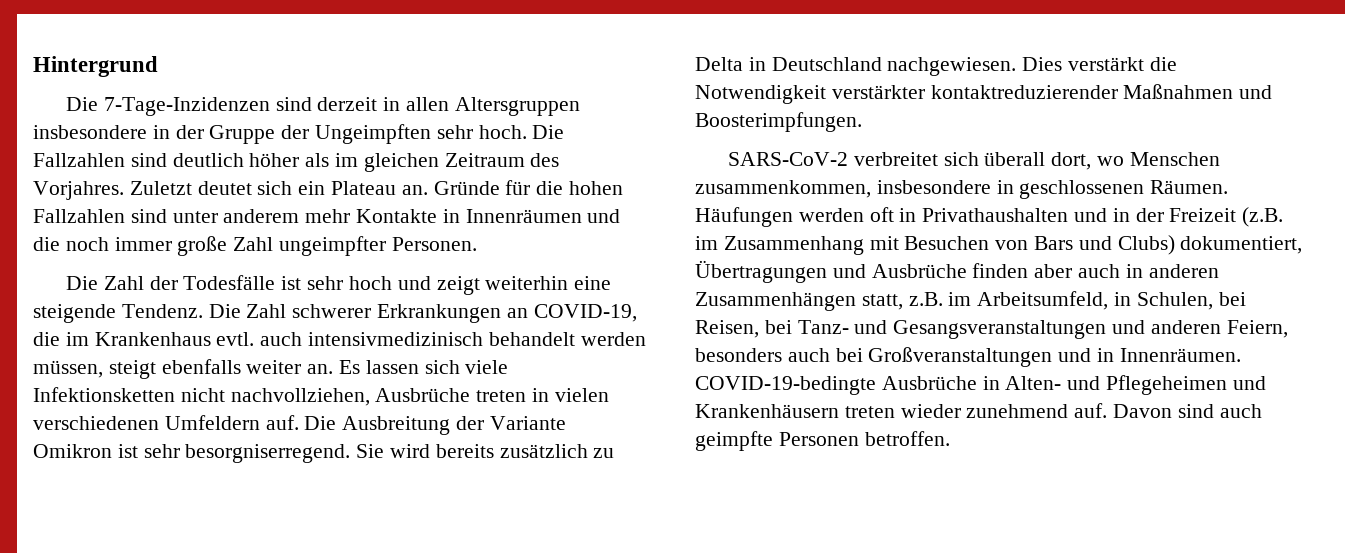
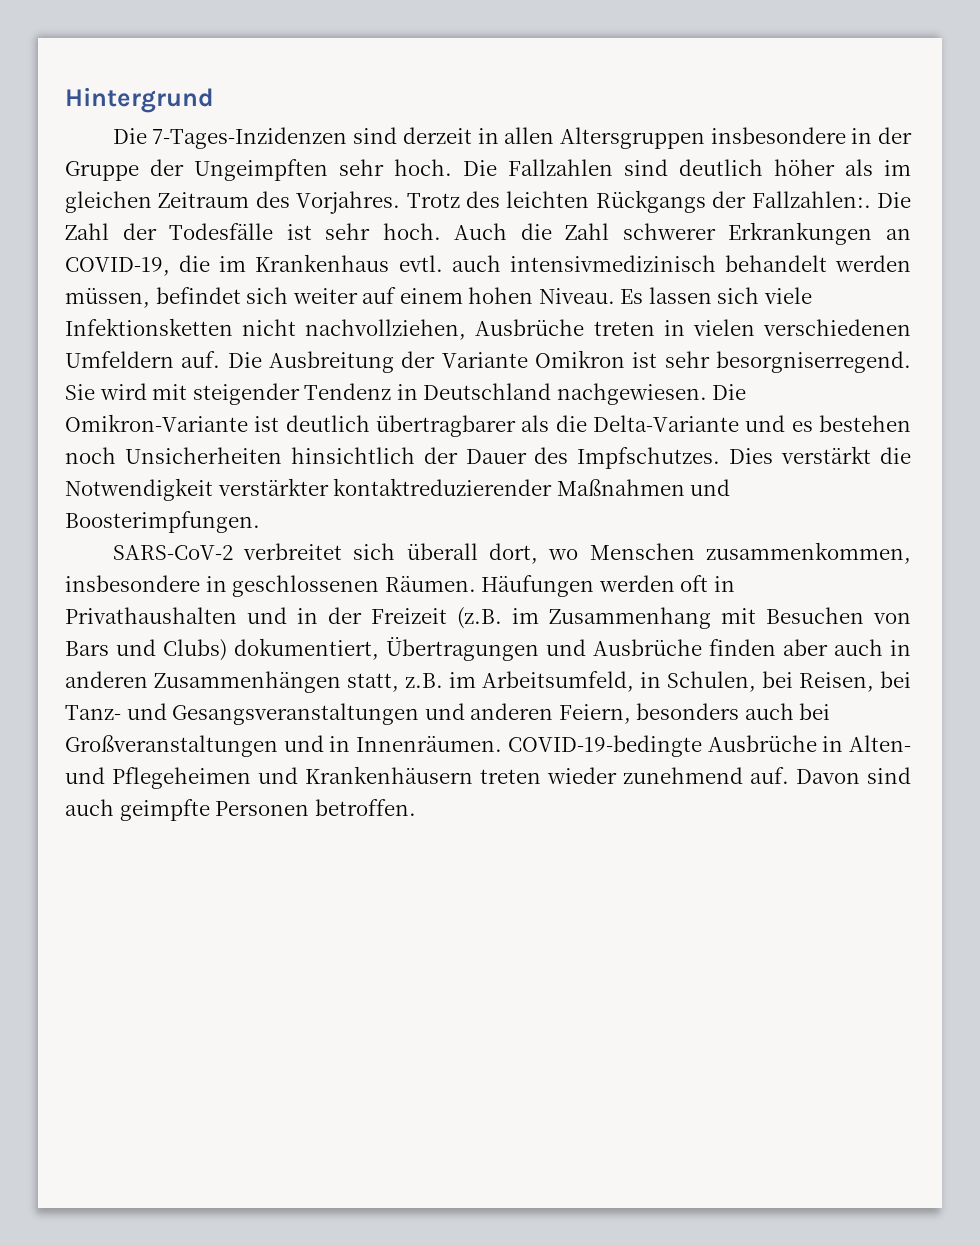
[103,97,270,116] 7-Tage-Inzidenzen -> [152,127,348,149] 7-Tages-Inzidenzen
[129,180,624,195] [33,209,621,223] [33,236,477,256] Zuletzt deutet sich ein Plateau an. Gründe für die hohen Fallzahlen sind unter anderem mehr Kontakte in Innenräumen und die noch immer große Zahl ungeimpfter Personen. // -> [406,190,871,213] Trotz des leichten Rückgangs der Fallzahlen:.
[348,276,612,295] [33,304,241,323] hoch und zeigt weiterhin eine steigende Tendenz. Die -> [382,223,552,240] hoch. Auch die
[108,359,334,379] steigt ebenfalls weiter an. -> [155,287,615,304] befindet sich weiter auf einem hohen Niveau.
[435,444,615,458] [695,57,1017,76] bereits zusätzlich zu Delta in Deutschland nachgewiesen. -> [152,383,747,405] [65,414,912,437] [65,447,721,469] mit steigender Tendenz in Deutschland nachgewiesen. Die Omikron-Variante ist deutlich übertragbarer als die Delta-Variante und es bestehen noch Unsicherheiten hinsichtlich der Dauer des Impfschutzes.

